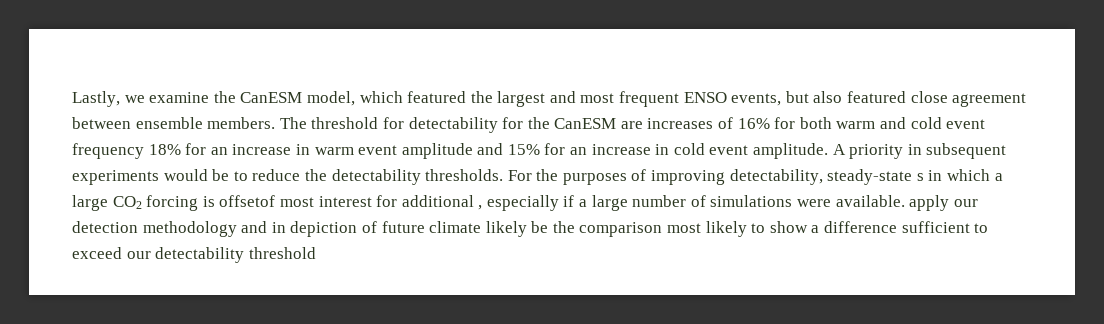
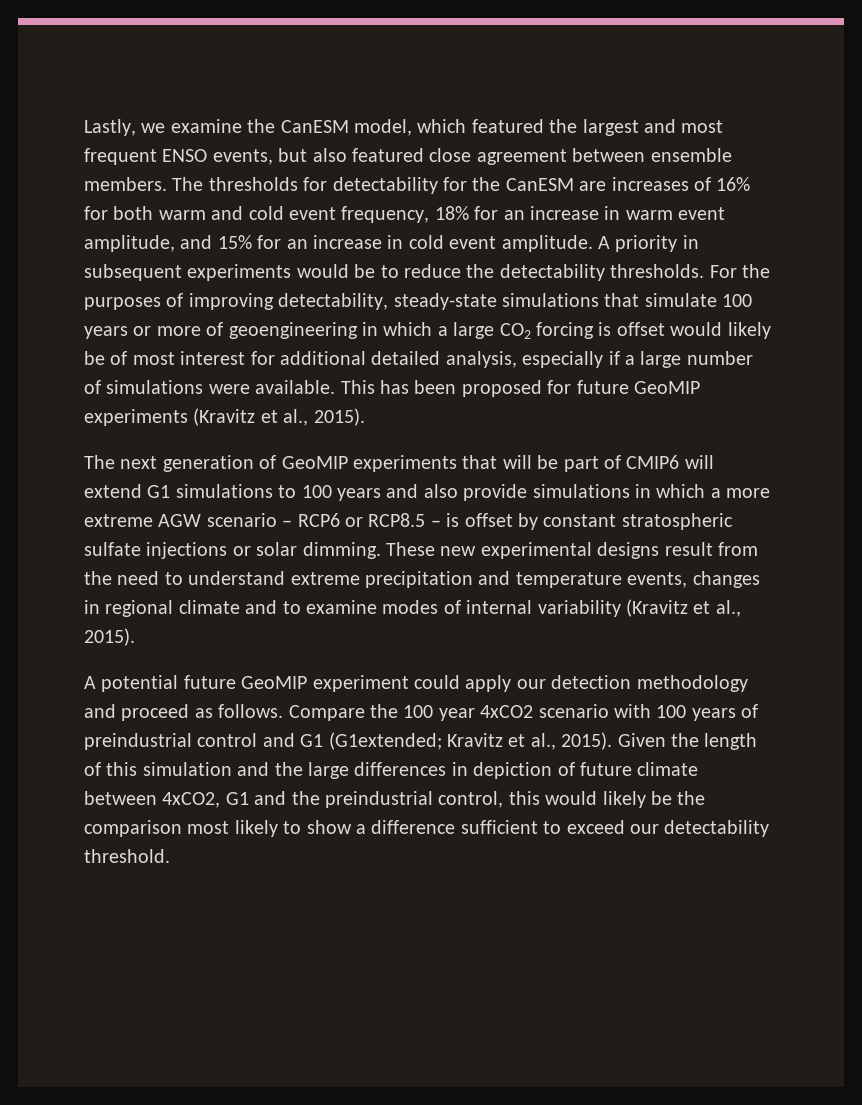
[311,117,379,129] threshold -> [208,177,298,191] thresholds
[72,143,144,159] frequency -> [341,206,430,223] frequency,
[401,143,473,159] amplitude -> [84,235,175,252] amplitude,
[916,173,924,181] s -> [502,293,753,307] [84,322,358,339] simulations that simulate 100 years or more of geoengineering
[219,195,276,207] offsetof -> [616,322,771,339] [84,351,128,365] offset would likely be of
[478,205,483,210] , -> [371,351,517,368] detailed analysis,
(905, 201) none -> [340,380,700,397] [84,408,365,426] [84,455,714,472] [84,484,771,501] [84,513,733,530] [84,542,758,559] [84,571,760,588] [84,599,741,617] [84,628,135,646] [84,675,460,692] This has been proposed for future GeoMIP experiments (Kravitz et al., 2015). // The next generation of GeoMIP experiments that will be part of CMIP6 will extend G1 simulations to 100 years and also provide simulations in which a more extreme AGW scenario – RCP6 or RCP8.5 – is offset by constant stratospheric sulfate injections or solar dimming. These new experimental designs result from the need to understand extreme precipitation and temperature events, changes in regional climate and to examine modes of internal variability (Kravitz et al., 2015). // A potential future GeoMIP experiment could
(268, 227) none -> [121,704,759,721] [84,732,758,750] [84,762,447,779] proceed as follows. Compare the 100 year 4xCO2 scenario with 100 years of preindustrial control and G1 (G1extended; Kravitz et al., 2015). Given the length of this simulation and the large differences
(482, 227) none -> [84,791,598,808] between 4xCO2, G1 and the preindustrial control, this would
[248,247,316,259] threshold -> [84,849,170,863] threshold.

